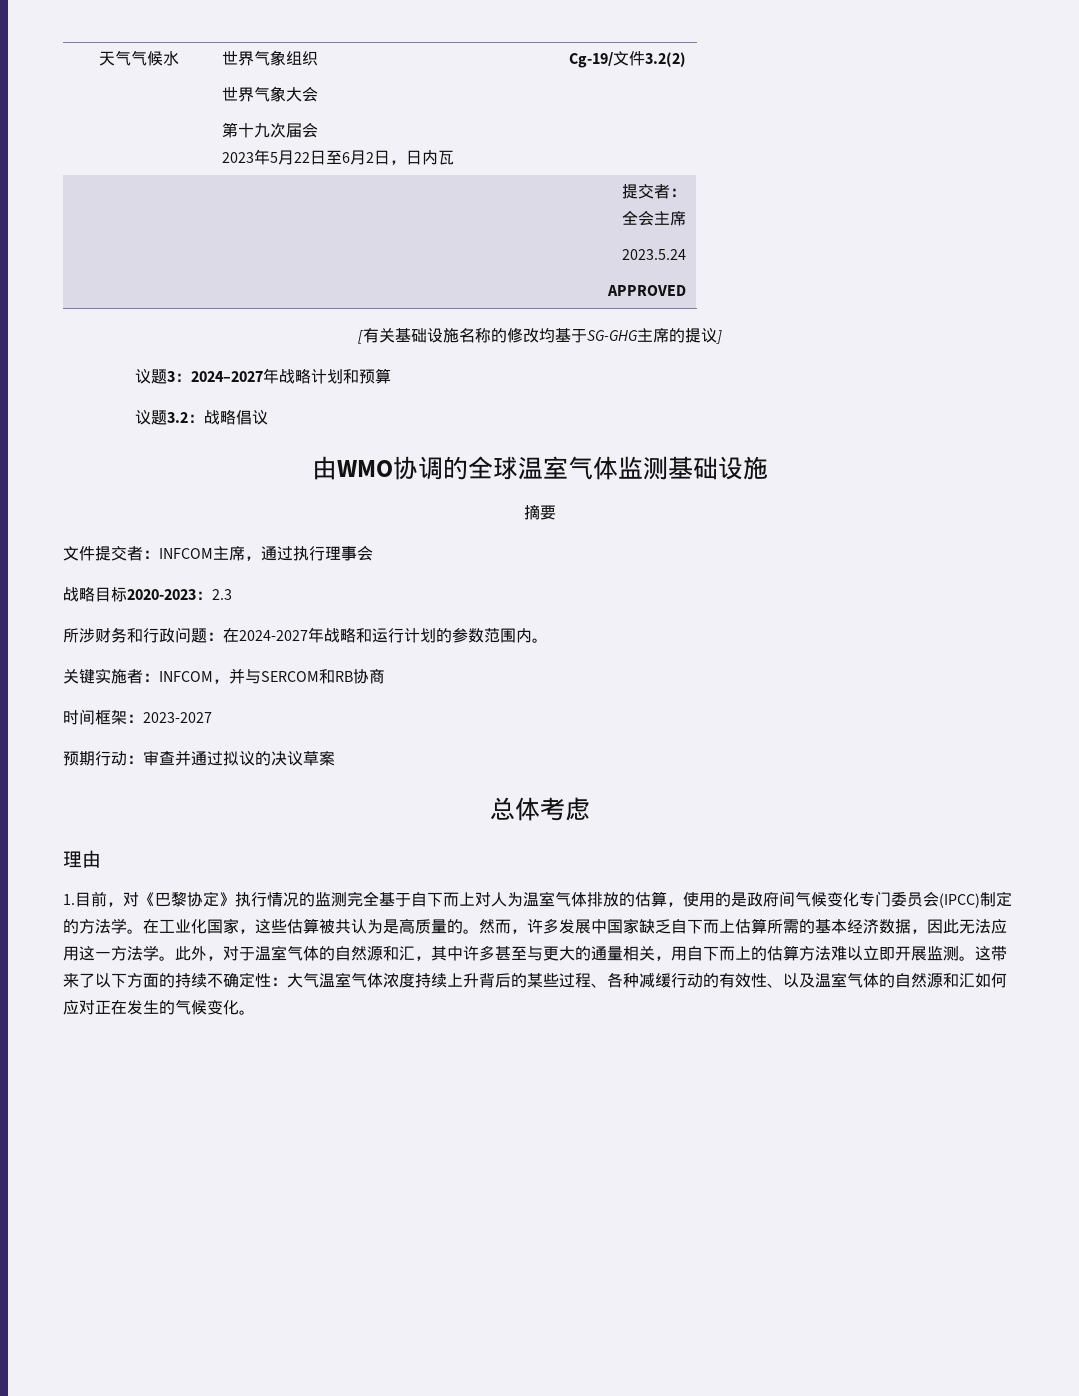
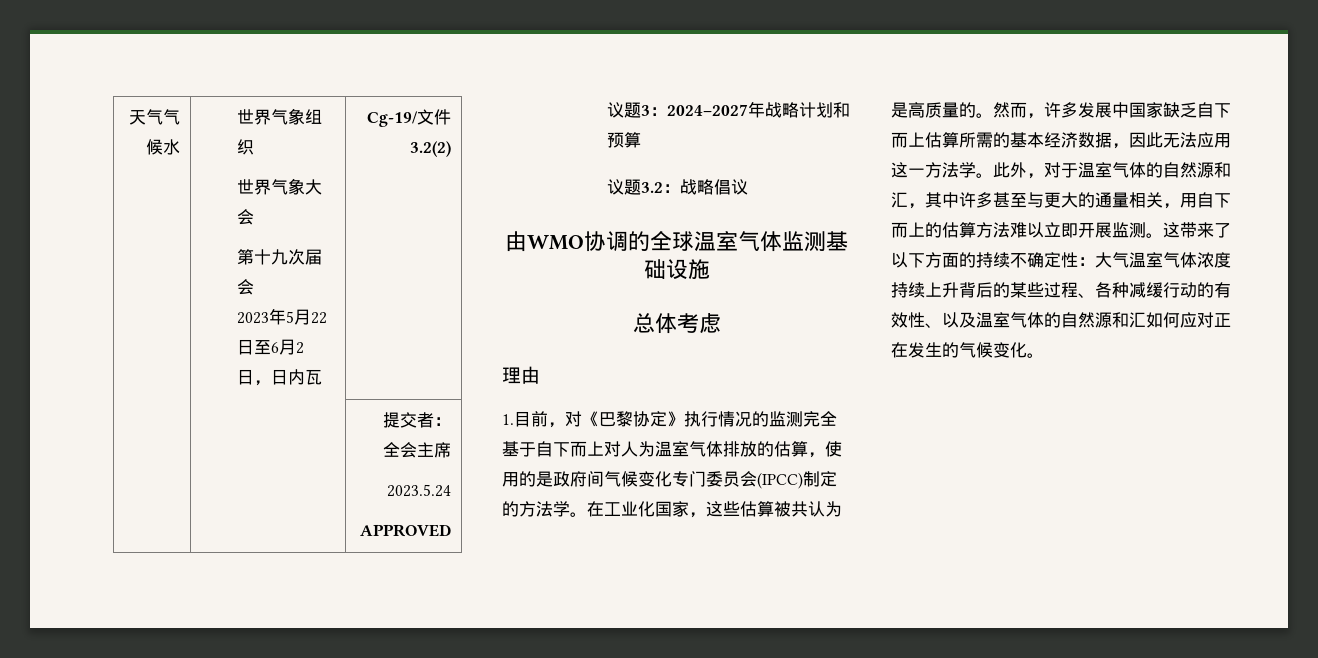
[357,327,722,344] // [有关基础设施名称的修改均基于SG-GHG主席的提议] -> (451, 530) none
[523,504,556,520] [63,545,373,561] [63,587,232,602] [63,627,548,643] [63,668,385,684] [63,709,212,725] [63,750,335,766] // 摘要 // 文件提交者：INFCOM主席，通过执行理事会 // 战略目标2020-2023：2.3 // 所涉财务和行政问题：在2024-2027年战略和运行计划的参数范围内。 // 关键实施者：INFCOM，并与SERCOM和RB协商 // 时间框架：2023-2027 // 预期行动：审查并通过拟议的决议草案 -> (710, 269) none

